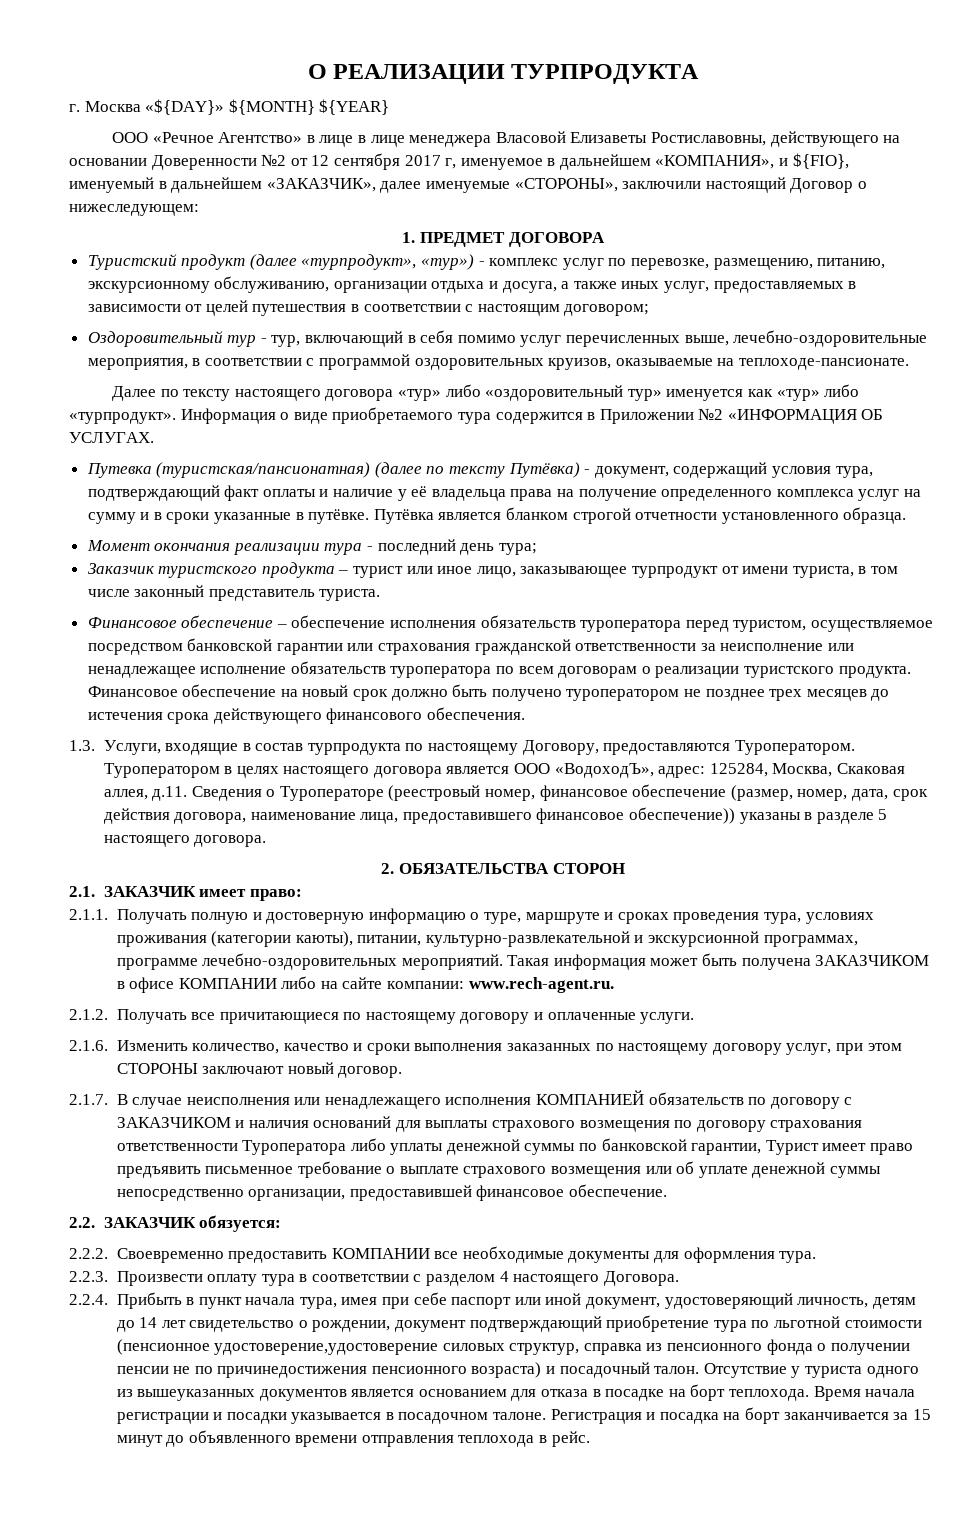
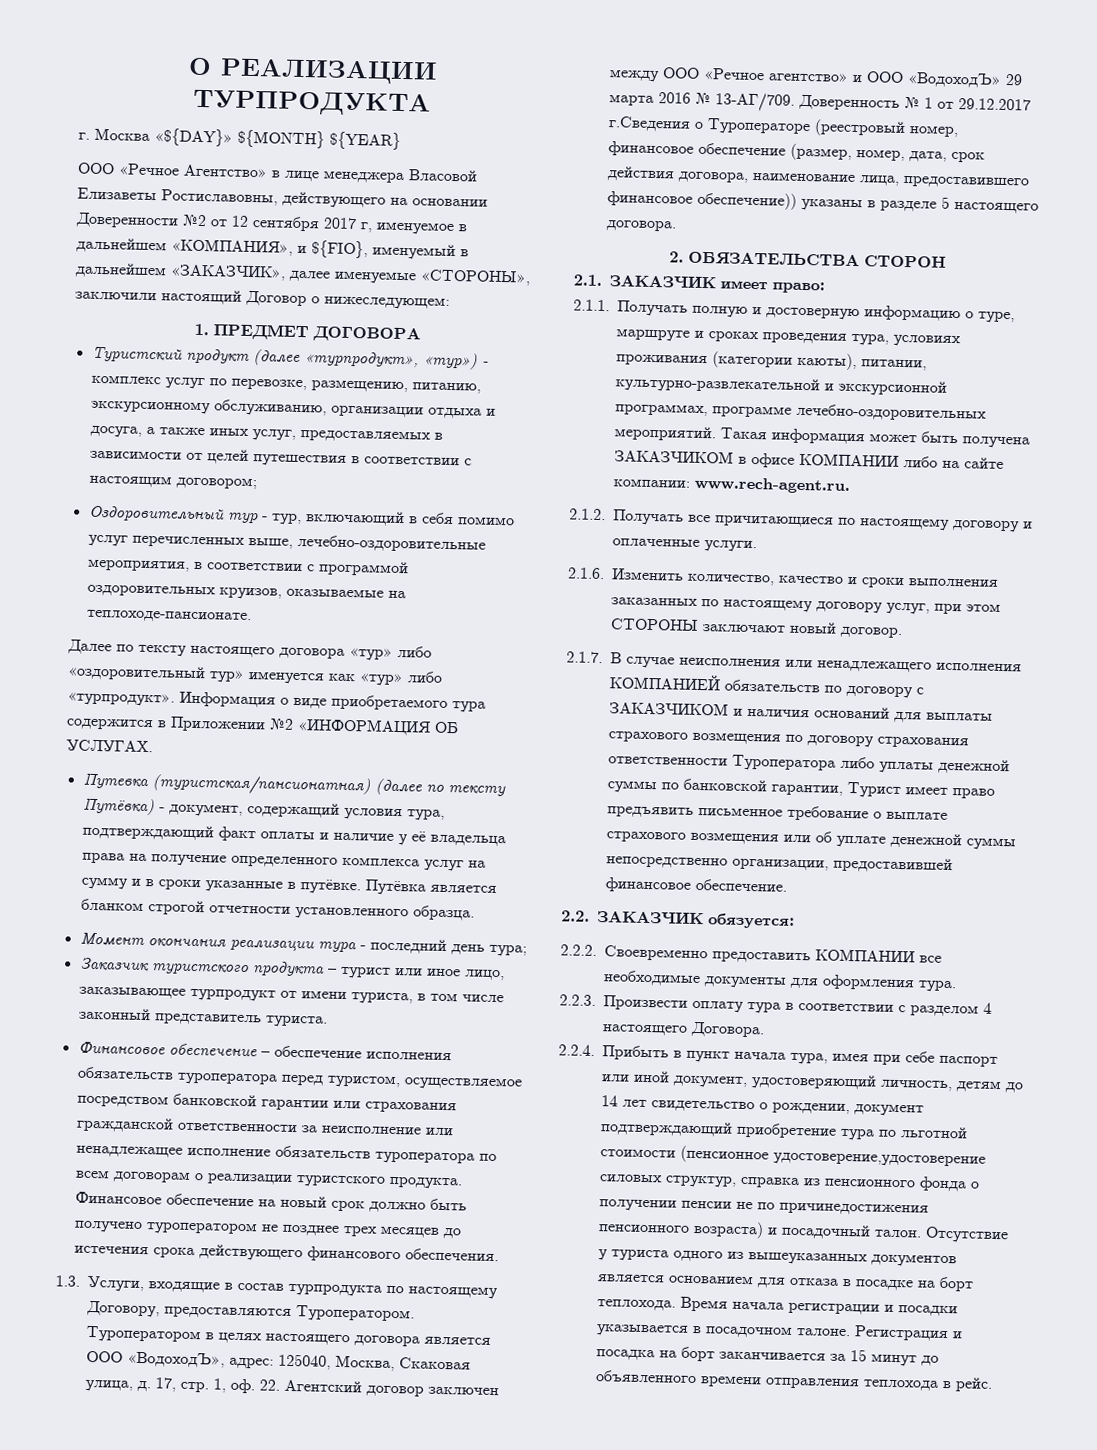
[358,135,405,147] в лице -> (319, 176) none
[709,763,768,777] 125284, -> [278,1353,331,1370] 125040,
[103,786,262,801] аллея, д.11. Сведения -> [85,1377,499,1397] [609,67,1023,88] [609,92,1031,112] [608,116,691,132] улица, д. 17, стр. 1, оф. 22. Агентский договор заключен между ООО «Речное агентство» и ООО «ВодоходЪ» 29 марта 2016 № 13-АГ/709. Доверенность № 1 от 29.12.2017 г.Сведения

